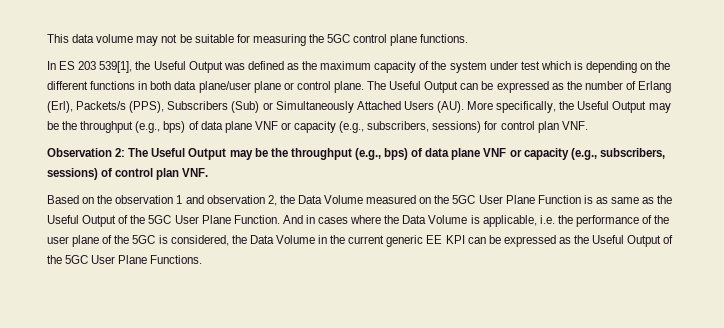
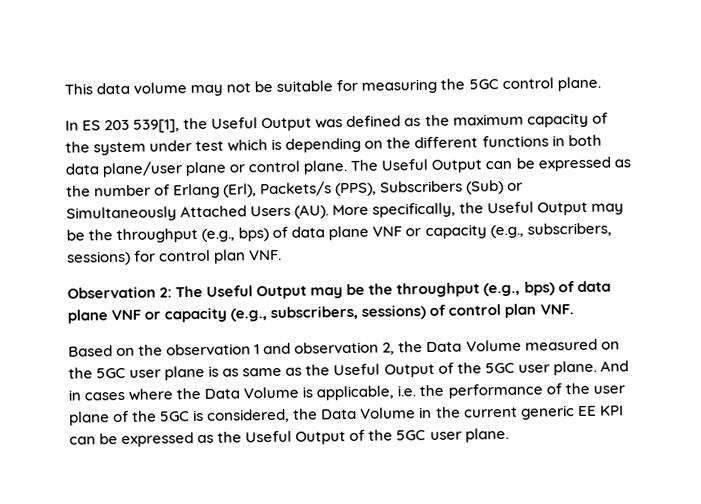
[390,34,469,46] plane functions. -> [556,76,601,92] plane.
[478,195,581,204] User Plane Function -> [129,365,206,381] user plane
[174,215,280,224] User Plane Function. -> [517,360,597,376] user plane.
[91,255,203,264] User Plane Functions. -> [429,427,509,443] user plane.

